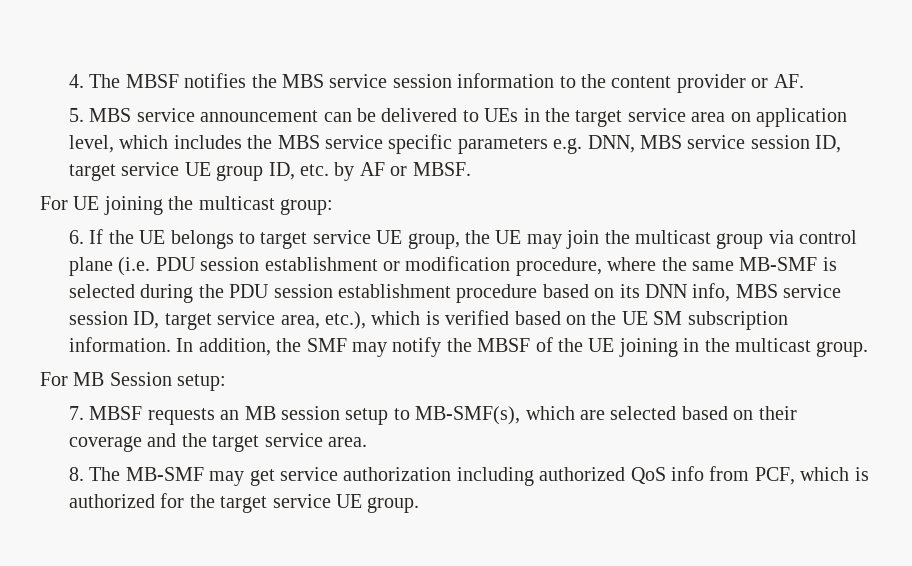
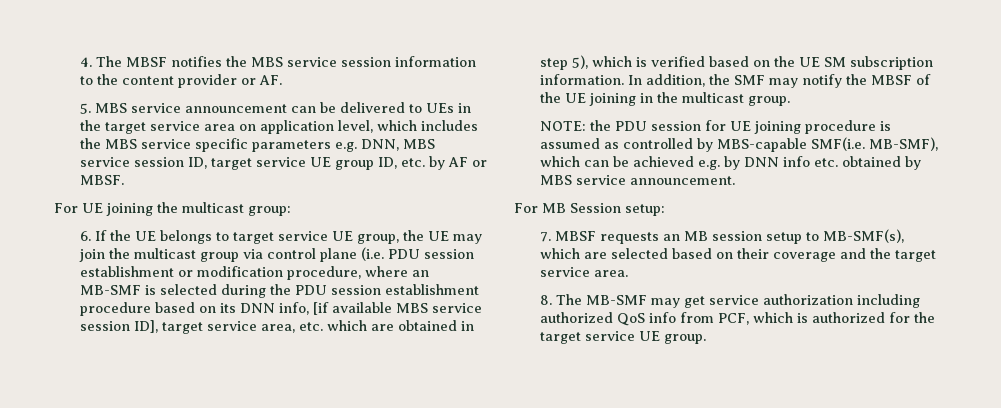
[661,257,735,271] the same -> [411,270,429,277] an
[735,284,842,298] [69,311,160,329] MBS service session ID, -> [312,302,482,315] [79,320,158,333] [if available MBS service session ID],
[325,311,367,330] etc.), -> [298,320,474,331] [539,55,588,70] etc. which are obtained in step 5),
(869, 349) none -> [539,120,891,134] [539,137,938,152] [539,156,921,170] [539,175,735,185] // NOTE: the PDU session for UE joining procedure is assumed as controlled by MBS-capable SMF(i.e. MB-SMF), which can be achieved e.g. by DNN info etc. obtained by MBS service announcement.

